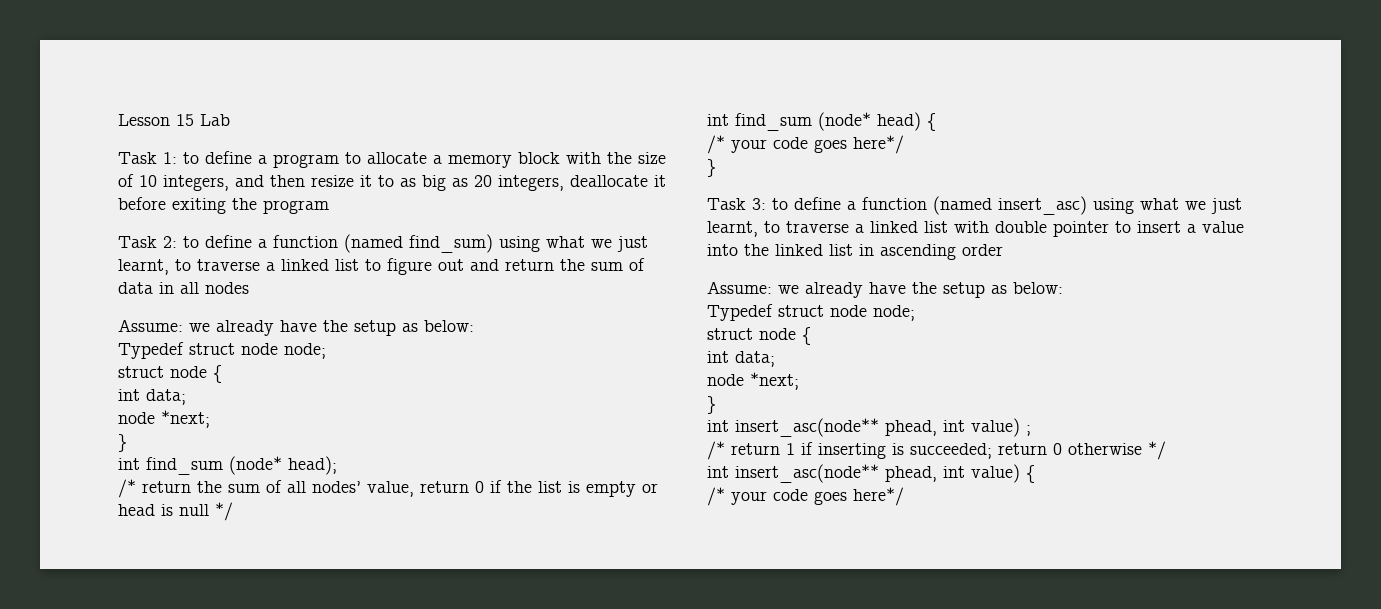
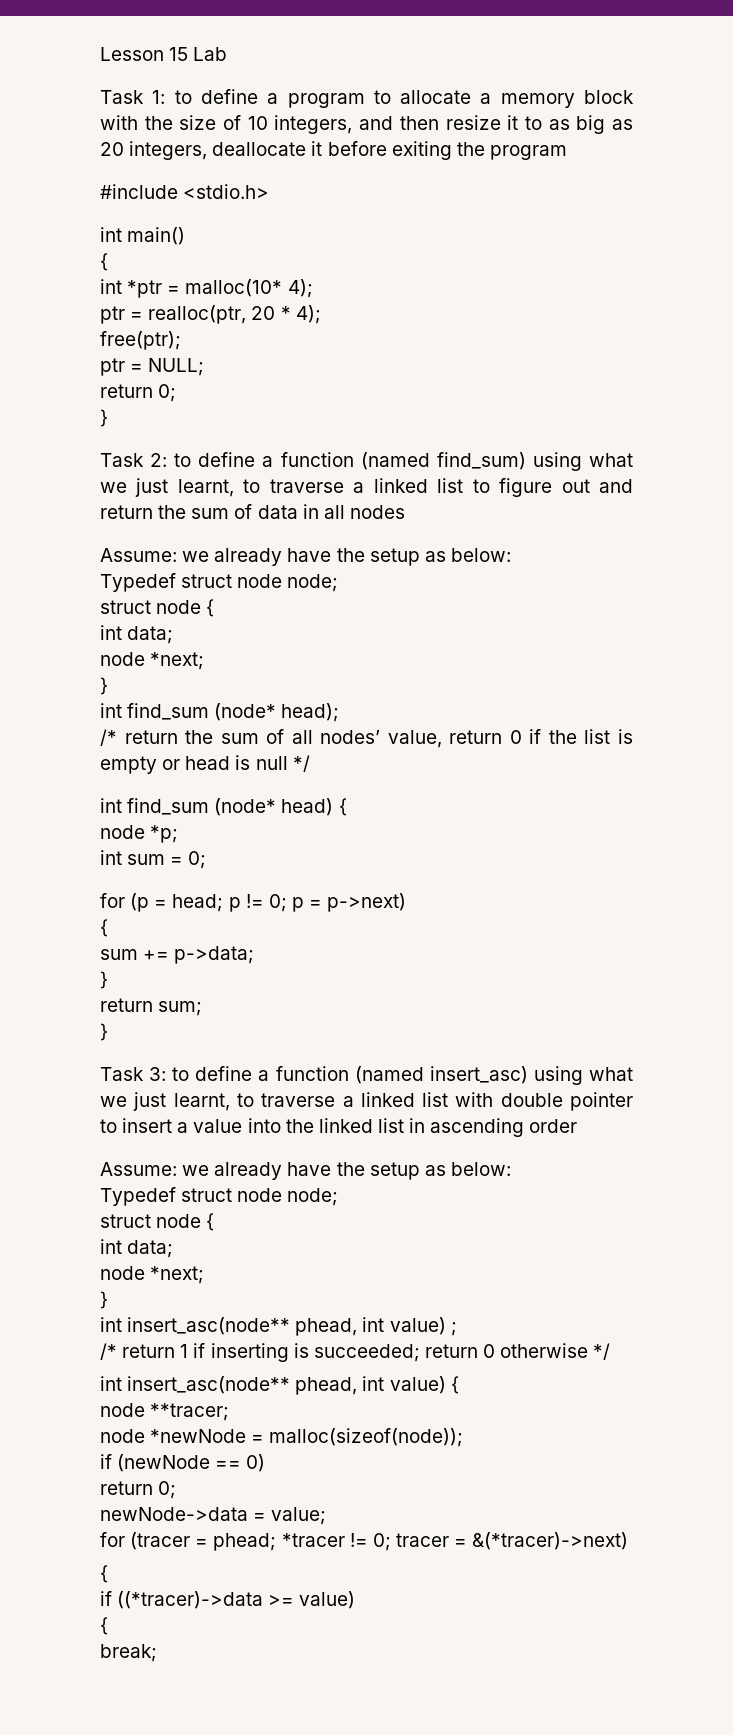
(329, 207) none -> [100,184,270,199] [100,227,186,245] [100,253,108,271] [100,279,313,298] [100,305,321,324] [100,331,181,350] [100,358,205,376] [100,384,177,402] [100,409,108,427] // #include <stdio.h> // int main() // { // int *ptr = malloc(10* 4); // ptr = realloc(ptr, 20 * 4); // free(ptr); // ptr = NULL; // return 0; // }
[707,135,904,154] /* your code goes here*/ -> [100,825,179,843] [100,850,207,869] [100,893,407,912] [100,919,108,937] [100,946,255,964] [100,971,108,989] [100,998,203,1016] node *p; // int sum = 0; // for (p = head; p != 0; p = p->next) // { // sum += p->data; // } // return sum;
[707,487,904,506] /* your code goes here*/ -> [100,1403,230,1421] [100,1428,464,1447] [100,1454,266,1472] [100,1481,177,1499] [100,1507,327,1525] [100,1532,629,1551] [100,1565,108,1583] [100,1591,356,1609] [100,1617,108,1635] [100,1644,157,1662] node **tracer; // node *newNode = malloc(sizeof(node)); // if (newNode == 0) // return 0; // newNode->data = value; // for (tracer = phead; *tracer != 0; tracer = &(*tracer)->next) // { // if ((*tracer)->data >= value) // { // break;

